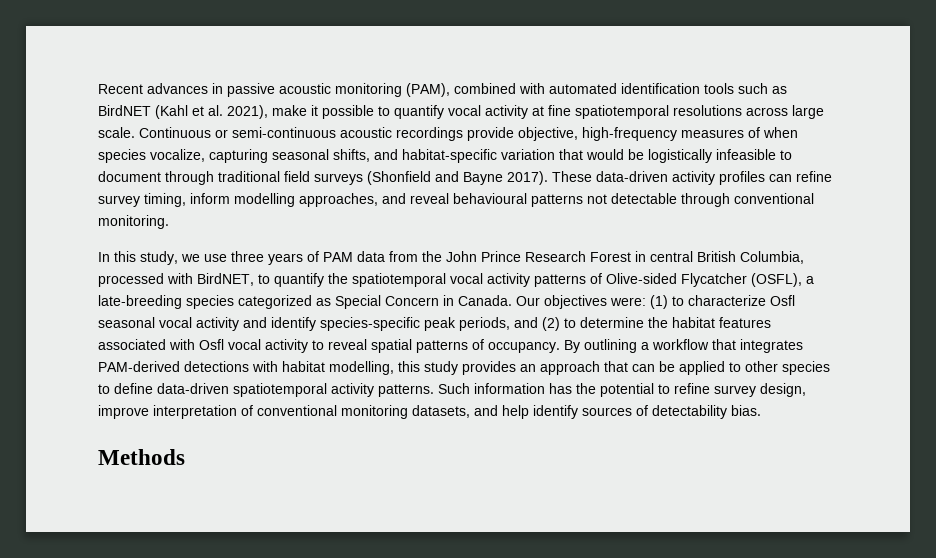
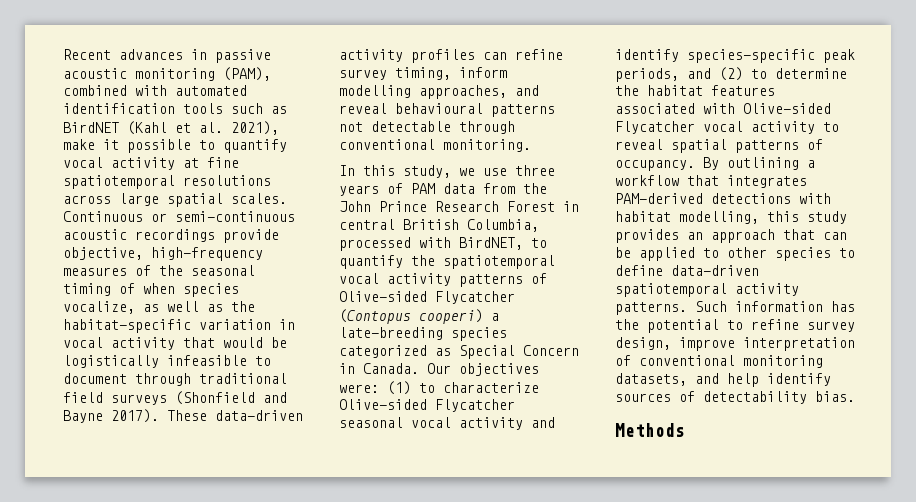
[98,127,135,138] scale. -> [167,193,287,207] spatial scales.
[763,127,798,138] [98,149,555,163] when species vocalize, capturing seasonal shifts, and habitat-specific variation -> [159,265,255,276] [63,283,239,297] [63,301,255,314] [63,319,295,333] [63,337,175,350] the seasonal timing of when species vocalize, as well as the habitat-specific variation in vocal activity
[751,273,802,287] (OSFL), -> [339,309,483,324] (Contopus cooperi)
[770,295,795,306] Osfl -> [339,399,515,412] Olive-sided Flycatcher
[199,339,224,350] Osfl -> [743,103,831,114] [615,121,695,134] Olive-sided Flycatcher

